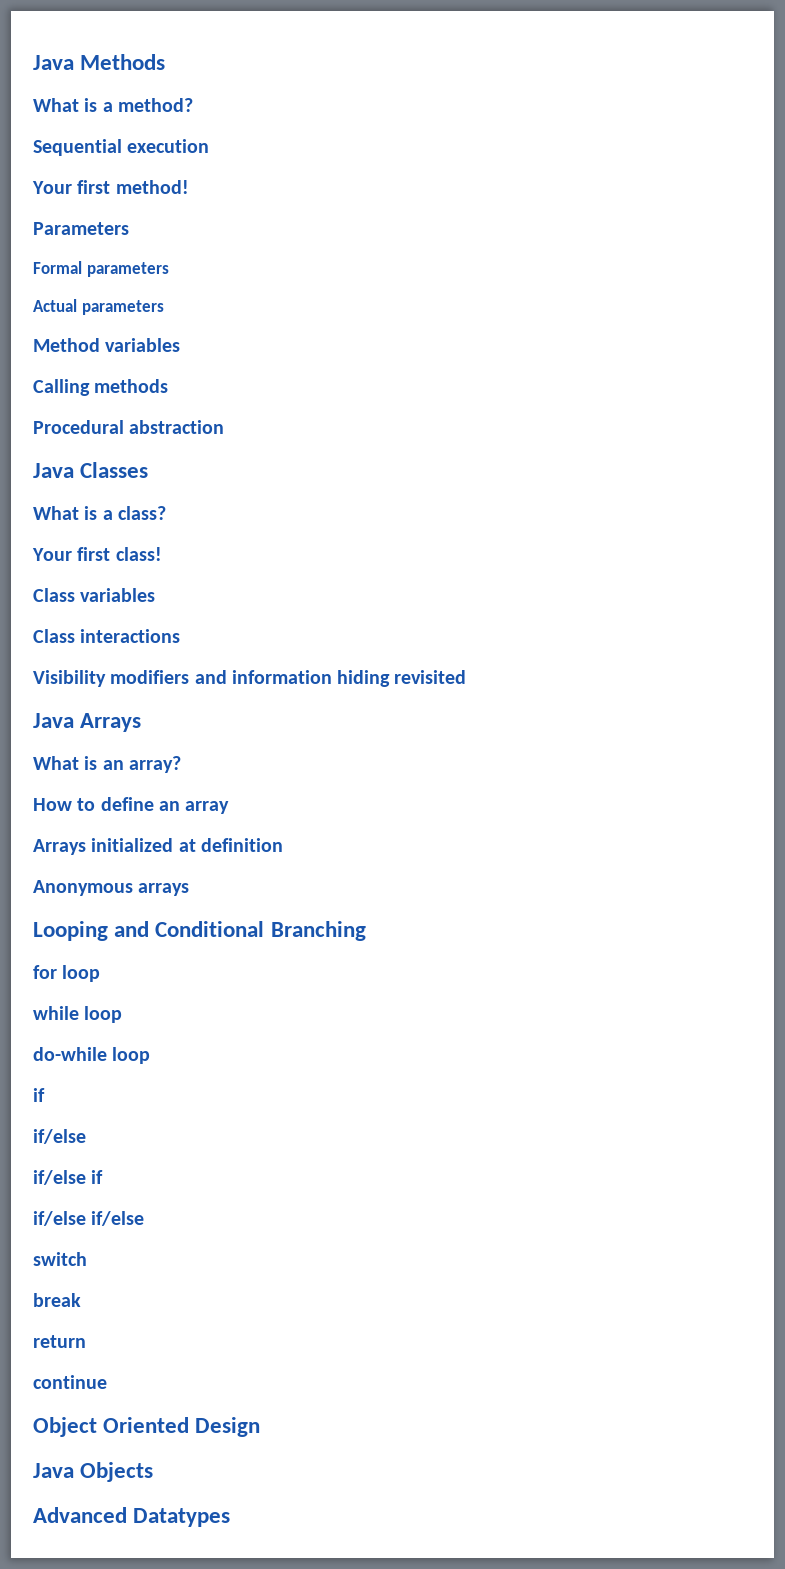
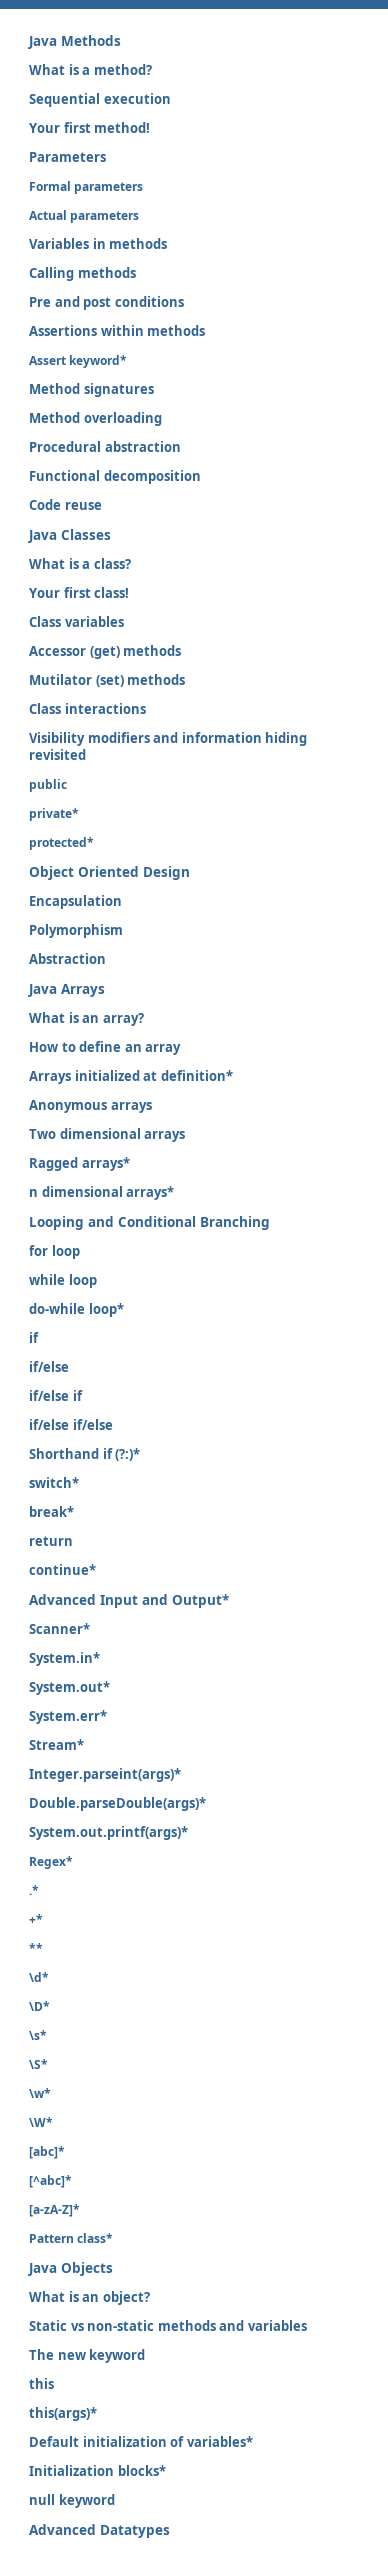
[33,338,181,352] Method variables -> [29,238,168,249] Variables in methods
[33,420,225,434] Procedural abstraction -> [29,296,184,310] [29,325,206,336] [29,355,128,368] [29,383,154,397] [29,412,162,426] [29,441,181,452] [29,470,201,484] [29,499,102,510] Pre and post conditions // Assertions within methods // Assert keyword* // Method signatures // Method overloading // Procedural abstraction // Functional decomposition // Code reuse
(156, 595) none -> [29,645,182,659] [29,674,186,687] // Accessor (get) methods // Mutilator (set) methods
(467, 677) none -> [29,779,67,792] [29,808,79,821] [29,837,94,850] [29,866,190,880] [29,895,122,909] [29,924,123,938] [29,953,106,964] // public // private* // protected* // Object Oriented Design // Encapsulation // Polymorphism // Abstraction
[200,838,283,852] definition -> [160,1070,233,1081] definition*
(190, 889) none -> [29,1128,186,1142] [29,1157,130,1171] [29,1186,175,1200] // Two dimensional arrays // Ragged arrays* // n dimensional arrays*
[112,1047,151,1064] loop -> [88,1303,124,1317] loop*
[33,1252,87,1266] [33,1293,81,1307] [33,1335,86,1348] [33,1375,107,1389] [33,1417,261,1437] [33,1462,154,1482] switch // break // return // continue // Object Oriented Design // Java Objects -> [29,1448,141,1461] [29,1477,79,1488] [29,1506,74,1517] [29,1536,73,1546] [29,1564,96,1575] [29,1594,229,1608] [29,1623,90,1634] [29,1652,100,1666] [29,1681,110,1695] [29,1710,107,1724] [29,1739,84,1750] [29,1768,181,1782] [29,1797,206,1811] [29,1826,188,1840] [29,1856,73,1869] [29,1885,39,1895] [29,1914,43,1924] [29,1943,43,1953] [29,1972,49,1982] [29,2001,50,2011] [29,2030,47,2040] [29,2059,48,2069] [29,2088,51,2098] [29,2117,53,2127] [29,2146,65,2159] [29,2175,72,2188] [29,2204,80,2217] [29,2233,114,2243] [28,2262,113,2276] [29,2291,150,2305] [29,2320,307,2331] [29,2349,146,2363] [29,2378,54,2389] [29,2407,97,2421] [29,2436,253,2447] [29,2465,166,2476] [29,2494,115,2508] Shorthand if (?:)* // switch* // break* // return // continue* // Advanced Input and Output* // Scanner* // System.in* // System.out* // System.err* // Stream* // Integer.parseint(args)* // Double.parseDouble(args)* // System.out.printf(args)* // Regex* // .* // +* // ** // \d* // \D* // \s* // \S* // \w* // \W* // [abc]* // [^abc]* // [a-zA-Z]* // Pattern class* // Java Objects // What is an object? // Static vs non-static methods and variables // The new keyword // this // this(args)* // Default initialization of variables* // Initialization blocks* // null keyword

